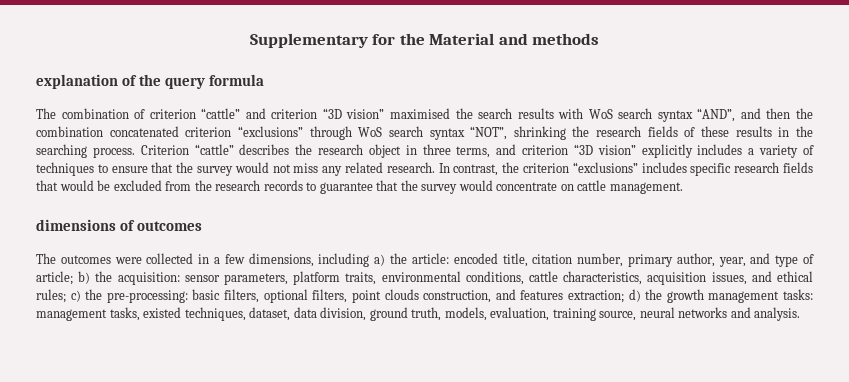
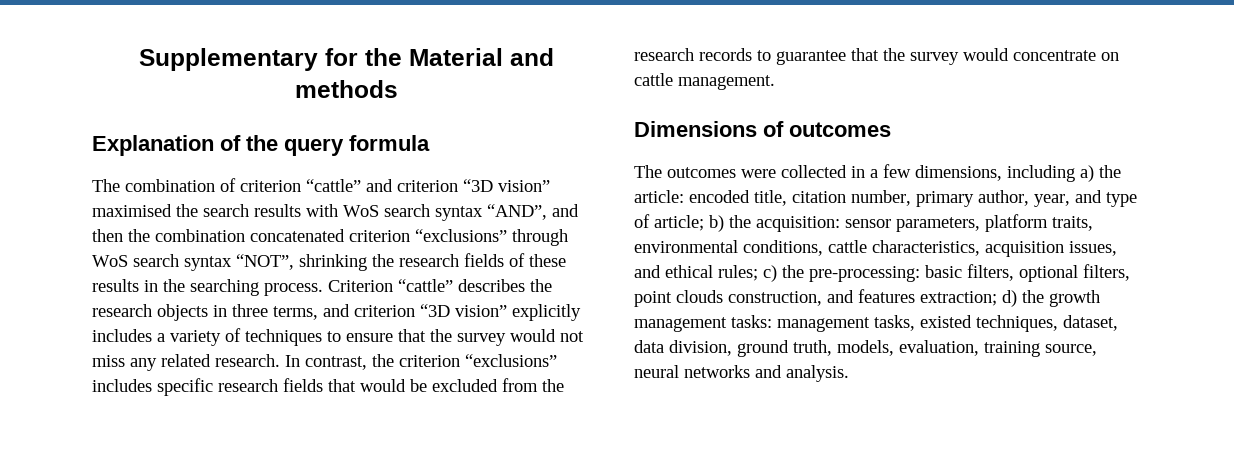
[36,74,118,89] explanation -> [92,135,214,156] Explanation
[368,144,401,158] object -> [157,304,208,321] objects
[36,219,116,231] dimensions -> [634,121,757,137] Dimensions

